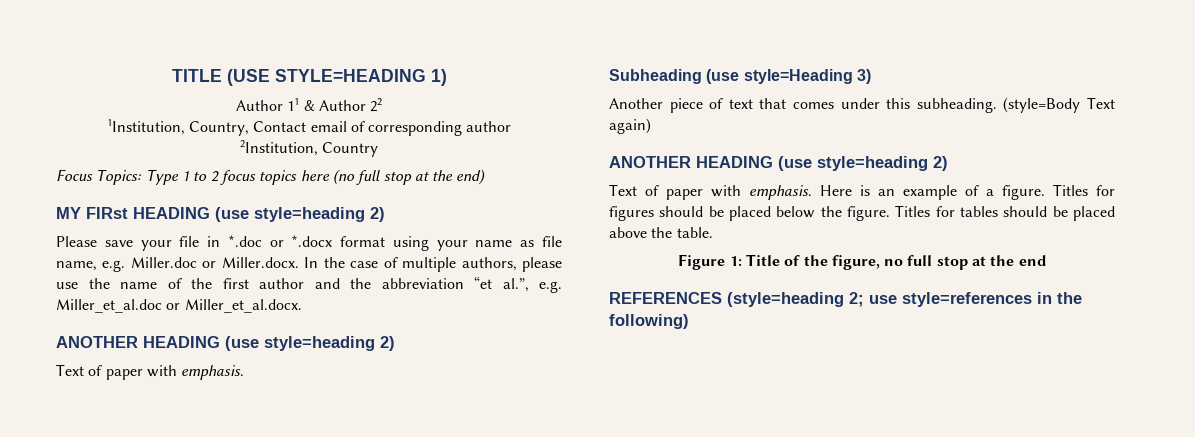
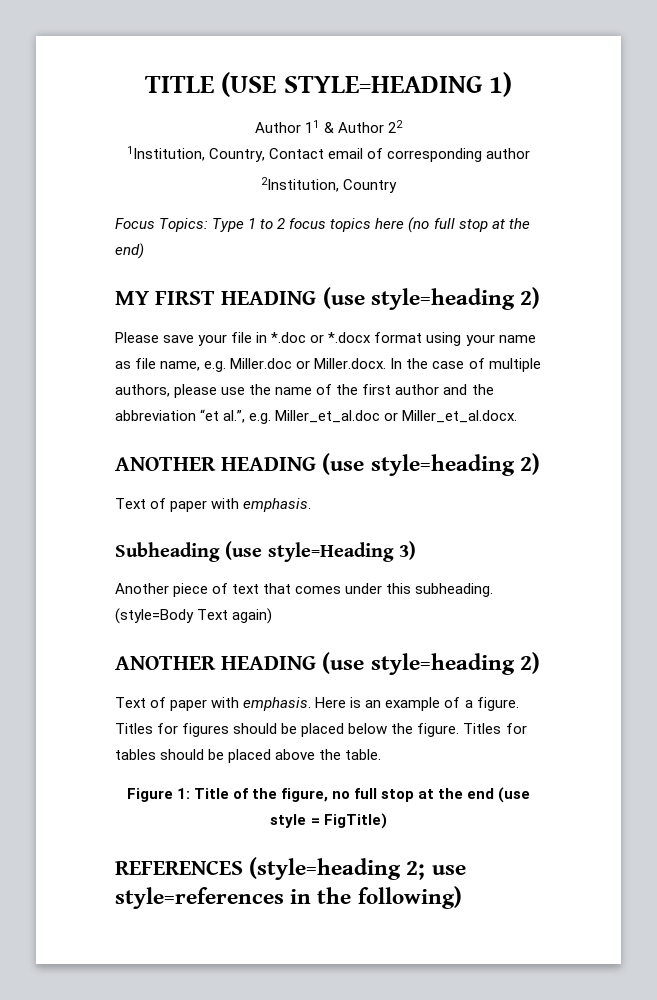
[86,207,128,219] FIRst -> [155,291,216,305] FIRST
(1046, 260) none -> [498,787,531,803] [270,813,387,829] (use style = FigTitle)

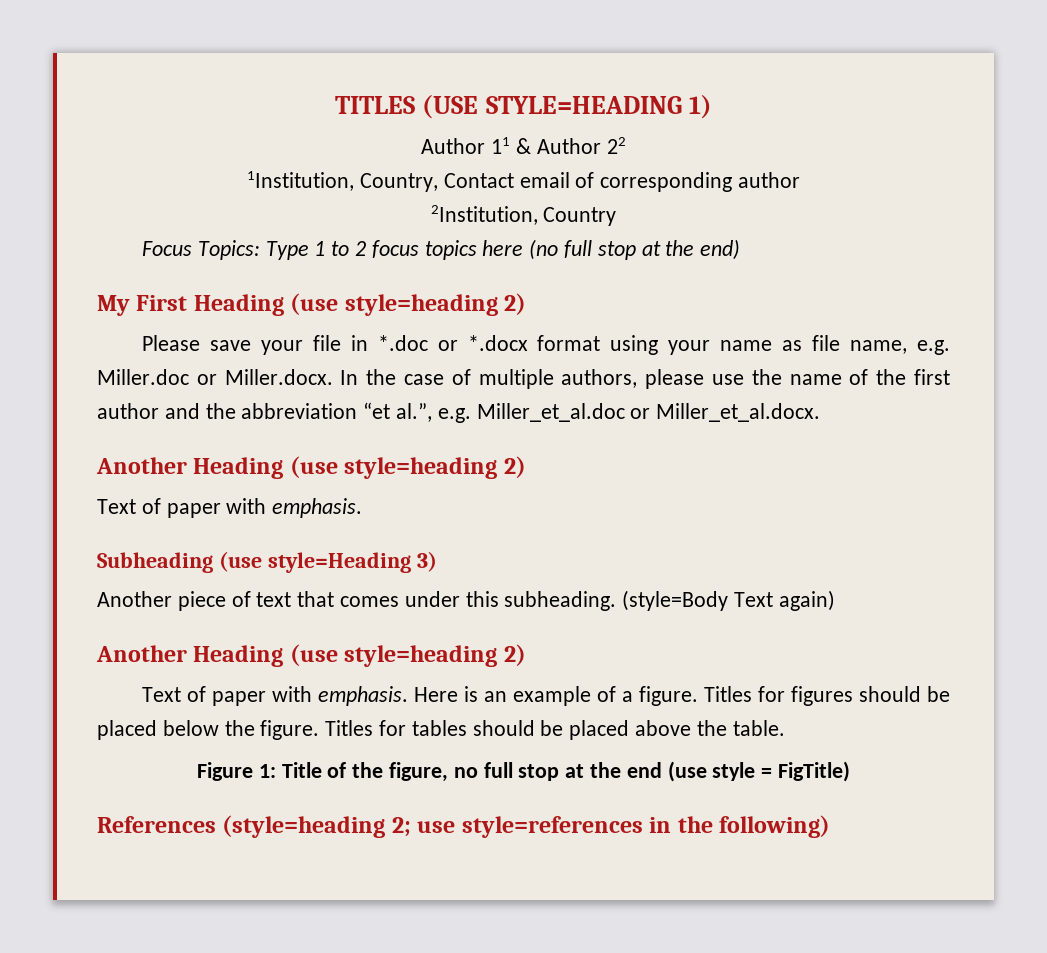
[145,76,215,93] TITLE -> [335,96,416,114] TITLES
[115,291,317,305] MY FIRST HEADING -> [97,294,284,316] My First Heading
[115,457,317,471] ANOTHER HEADING -> [96,457,284,479] Another Heading
[115,656,317,670] ANOTHER HEADING -> [96,645,284,667] Another Heading
[115,860,243,875] REFERENCES -> [97,816,216,833] References

